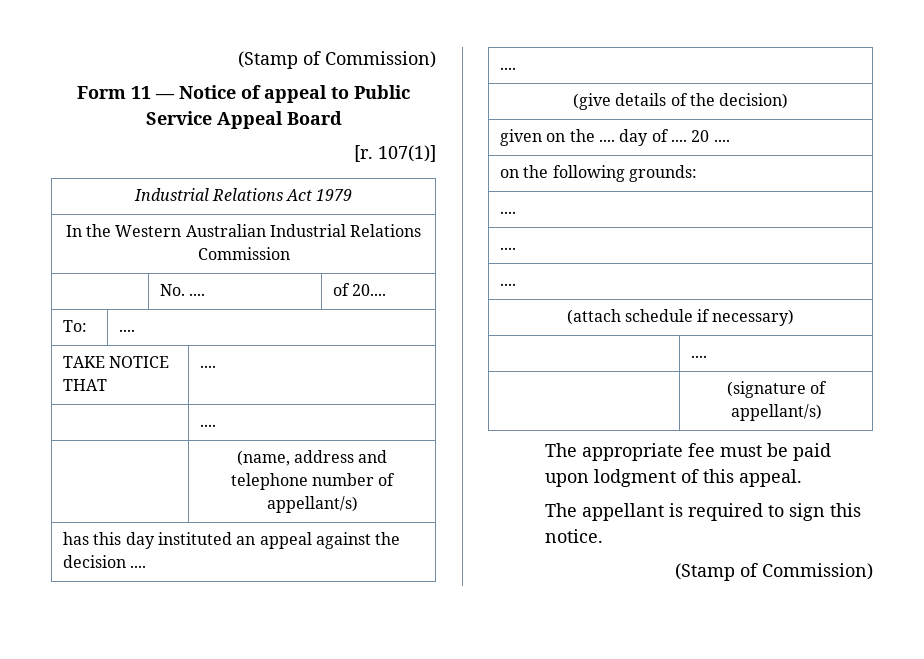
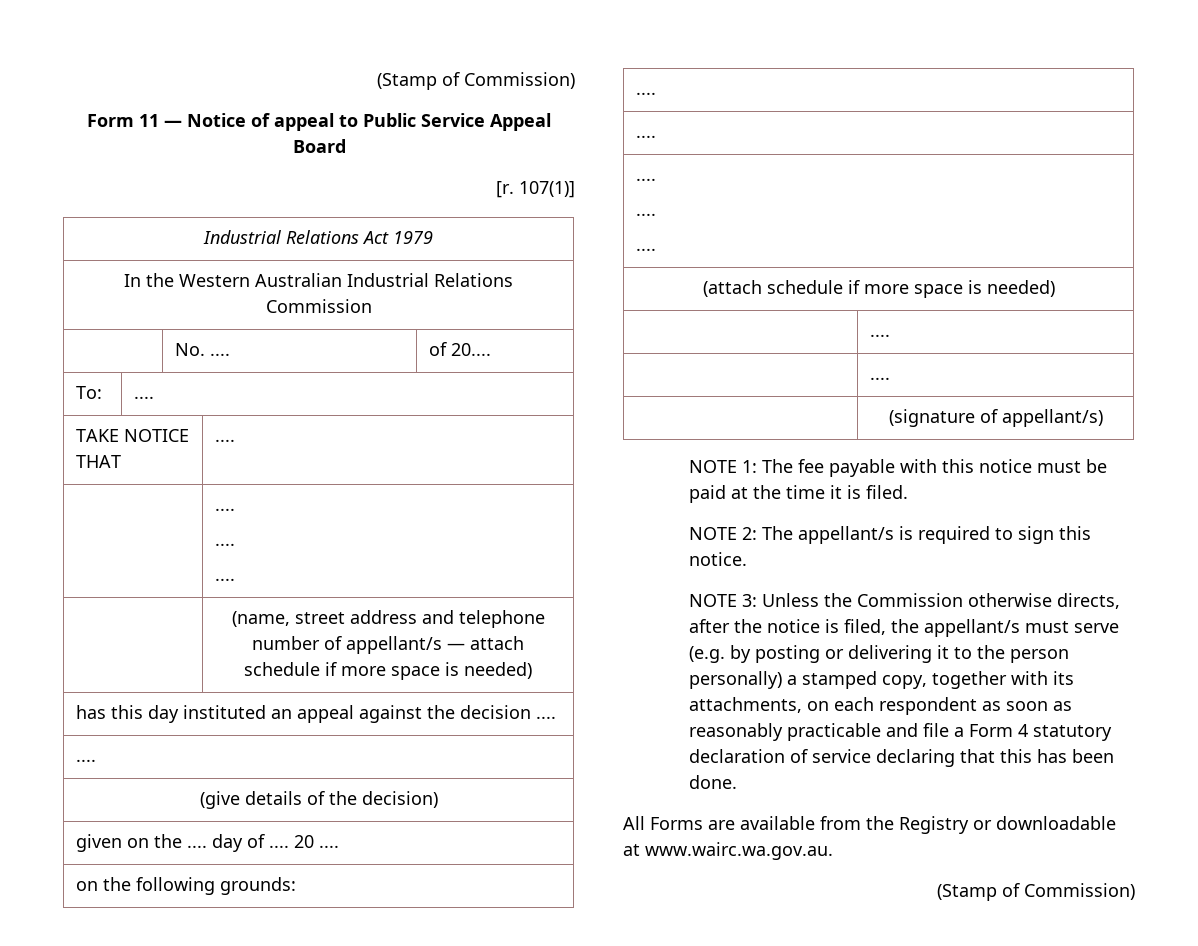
(217, 425) none -> [214,543,235,546] [214,578,235,581] // .... // ....
(290, 458) none -> [294,612,345,624] street
[266,496,358,513] appellant/s) -> [346,636,524,654] [244,662,532,680] appellant/s — attach schedule if more space is needed)
(517, 284) none -> [635,213,656,216] [635,248,656,251] // .... // ....
[712,309,795,326] necessary) -> [863,280,1055,298] [869,334,890,337] more space is needed) // | ....
[544,443,831,461] [544,469,802,487] [544,503,664,521] The appropriate fee must be paid upon lodgment of this appeal. // The appellant -> [689,459,1108,477] [689,485,909,503] [689,526,895,544] NOTE 1: The fee payable with this notice must be paid at the time it is filed. // NOTE 2: The appellant/s
(603, 536) none -> [689,593,1121,609] [689,619,1120,637] [689,645,1070,663] [689,671,1075,689] [689,697,1073,715] [689,723,1113,741] [689,749,1115,767] [689,775,738,789] [623,816,1116,834] [623,842,833,860] // NOTE 3: Unless the Commission otherwise directs, after the notice is filed, the appellant/s must serve (e.g. by posting or delivering it to the person personally) a stamped copy, together with its attachments, on each respondent as soon as reasonably practicable and file a Form 4 statutory declaration of service declaring that this has been done. // All Forms are available from the Registry or downloadable at www.wairc.wa.gov.au.

